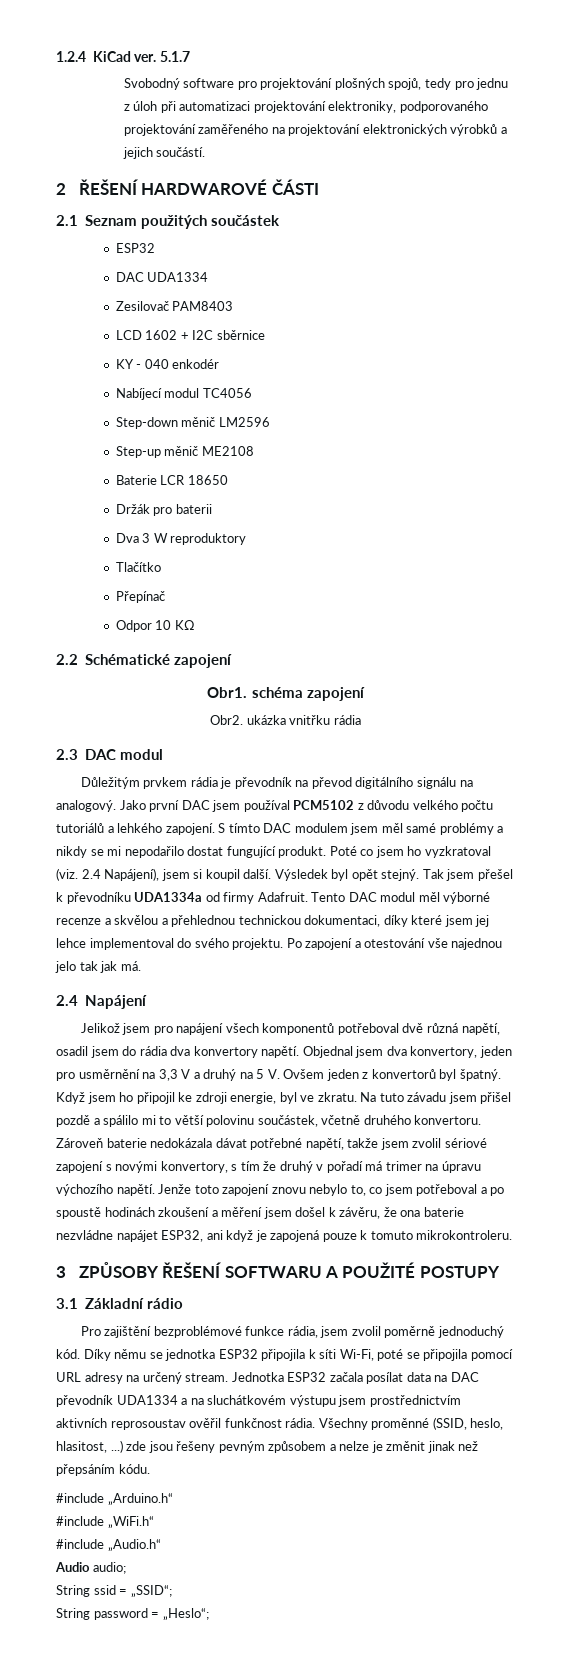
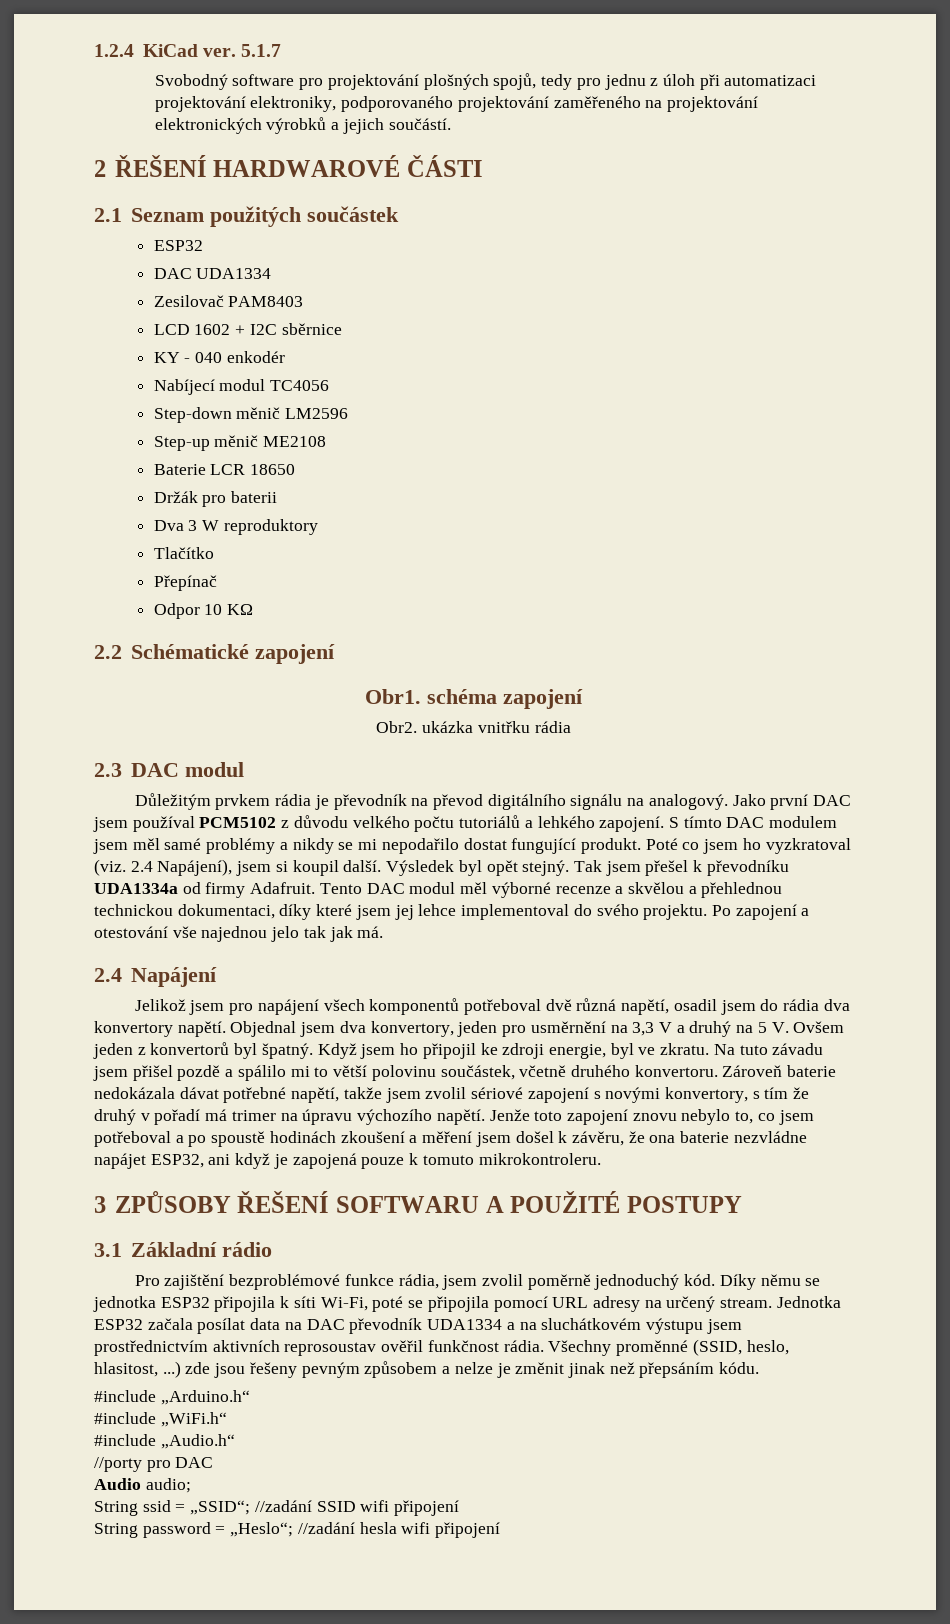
(161, 1545) none -> [94,1457,214,1472] // //porty pro DAC
(172, 1591) none -> [254,1500,460,1516] //zadání SSID wifi připojení
(209, 1614) none -> [297,1522,501,1538] //zadání hesla wifi připojení

